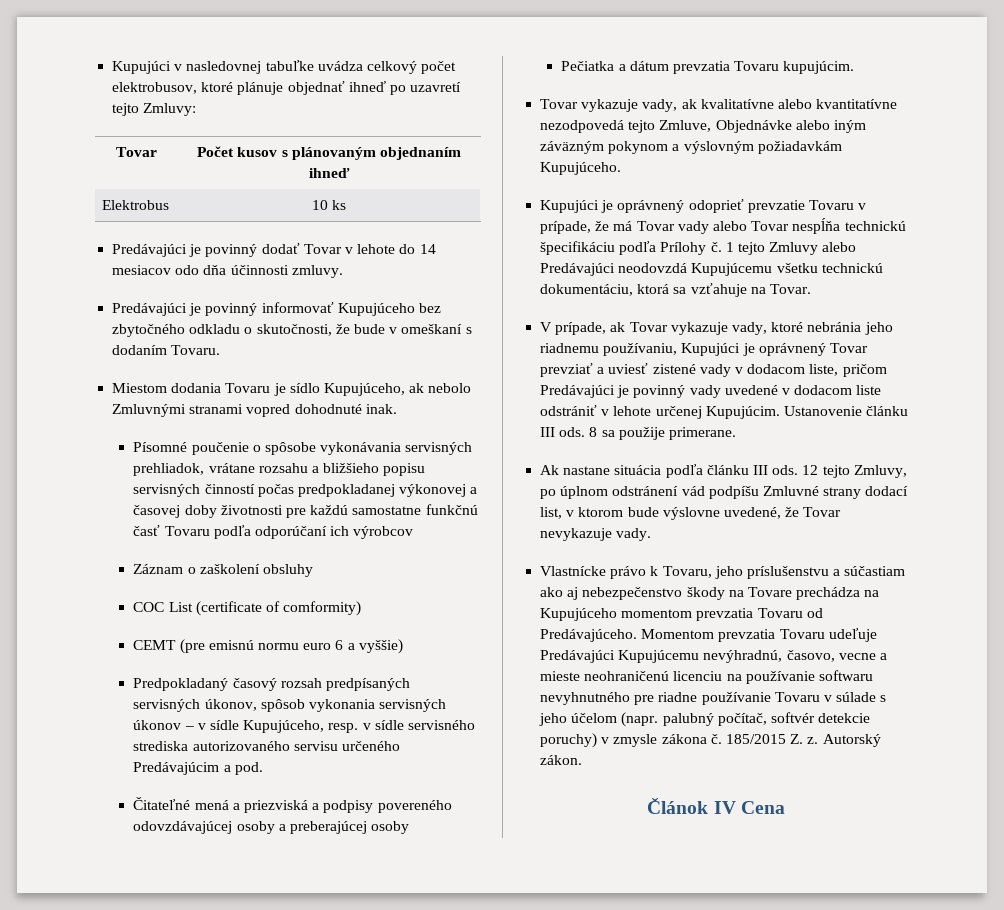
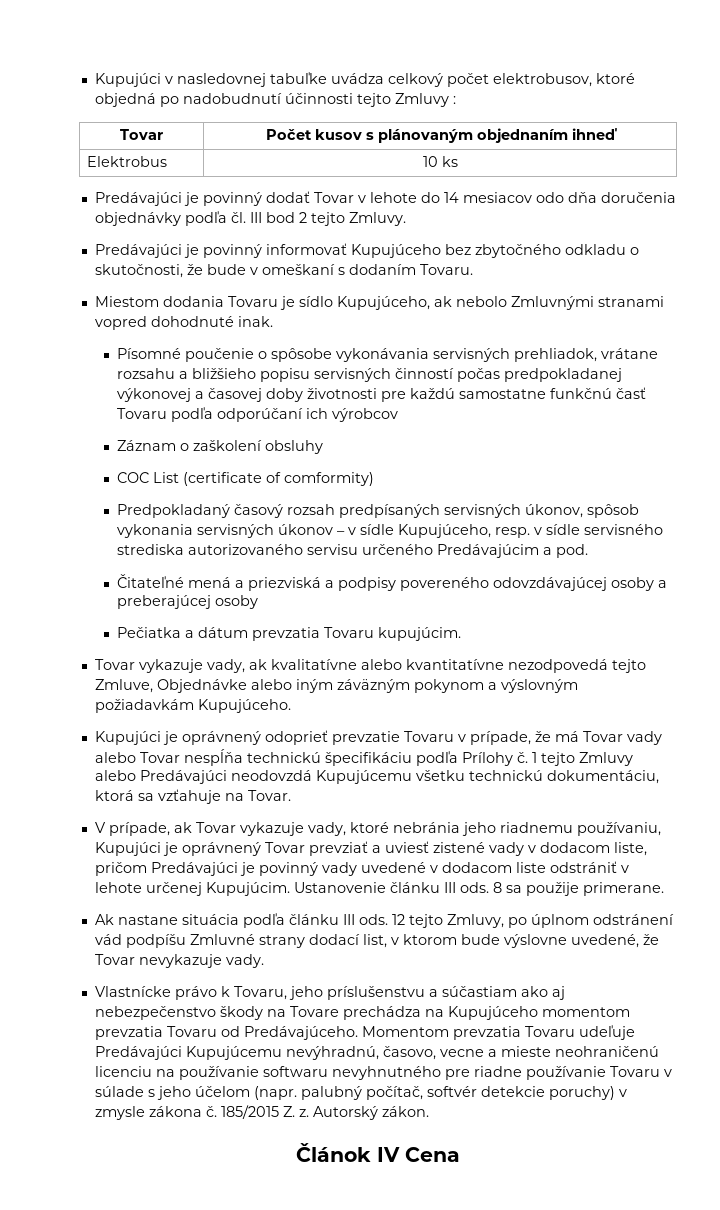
[237,81,462,95] [112,103,197,116] plánuje objednať ihneď po uzavretí tejto Zmluvy: -> [94,93,456,107] objedná po nadobudnutí účinnosti tejto Zmluvy :
[230,265,343,278] účinnosti zmluvy. -> [600,192,676,203] [94,211,406,226] doručenia objednávky podľa čl. III bod 2 tejto Zmluvy.
[133,639,403,654] // CEMT (pre emisnú normu euro 6 a vyššie) -> (374, 479) none

